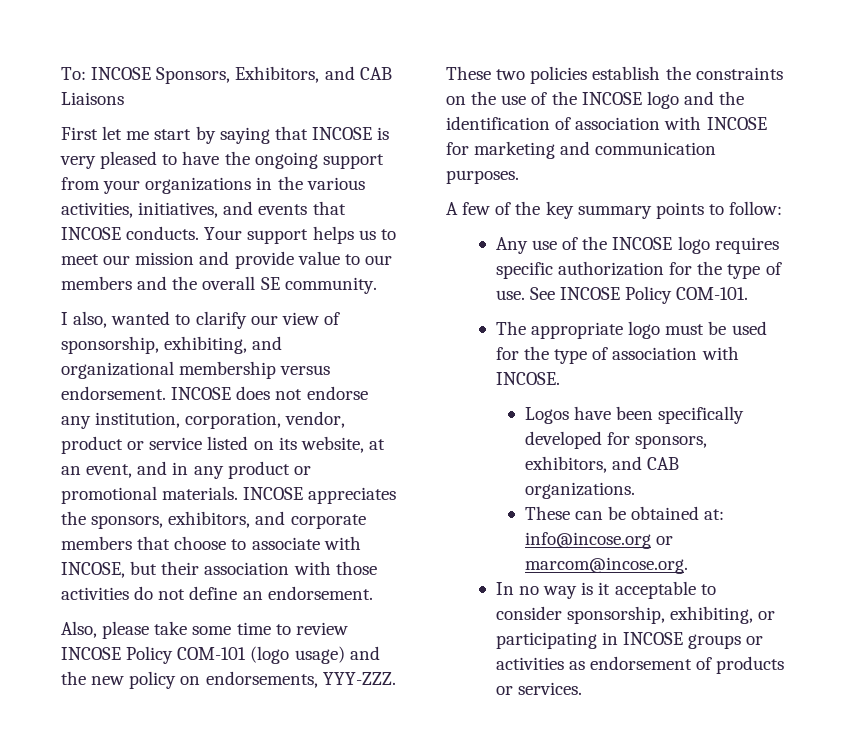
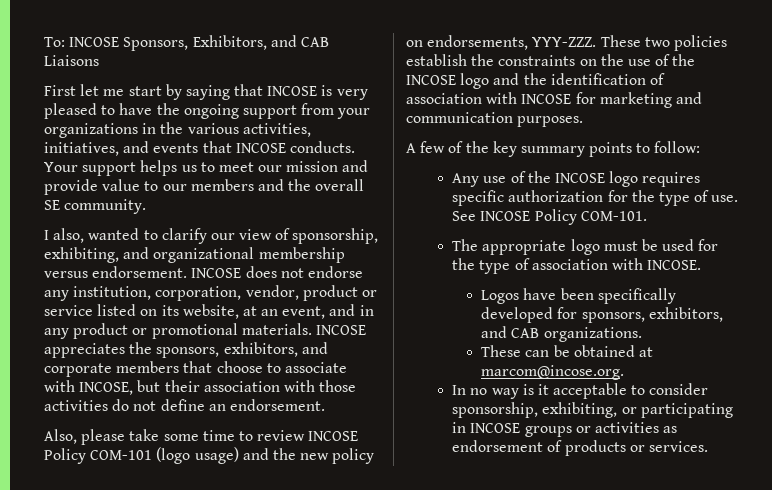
[704,509,725,520] [524,532,674,549] at: info@incose.org or -> [638,347,653,357] at

